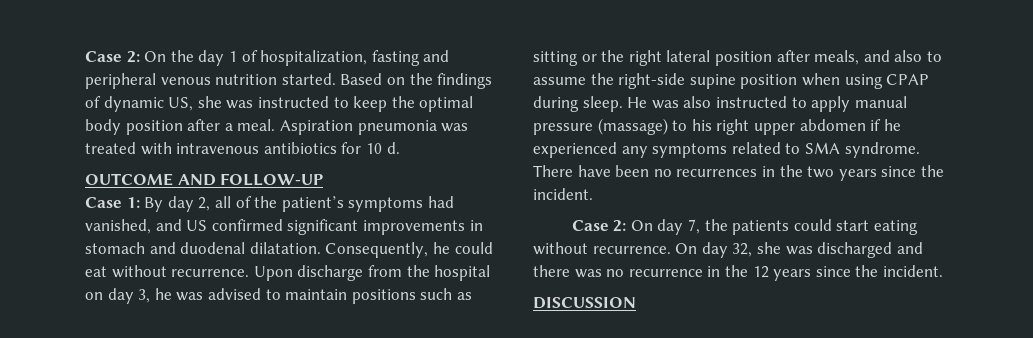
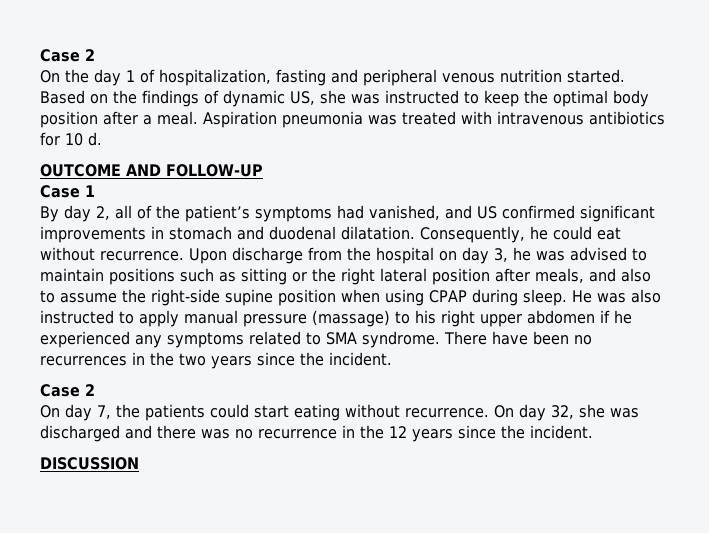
[85,51,140,63] Case 2: -> [40,49,95,62] Case 2 //
[126,197,140,208] 1: -> [85,185,95,197] 1 //
[613,220,627,232] 2: -> [85,384,95,396] 2 //

